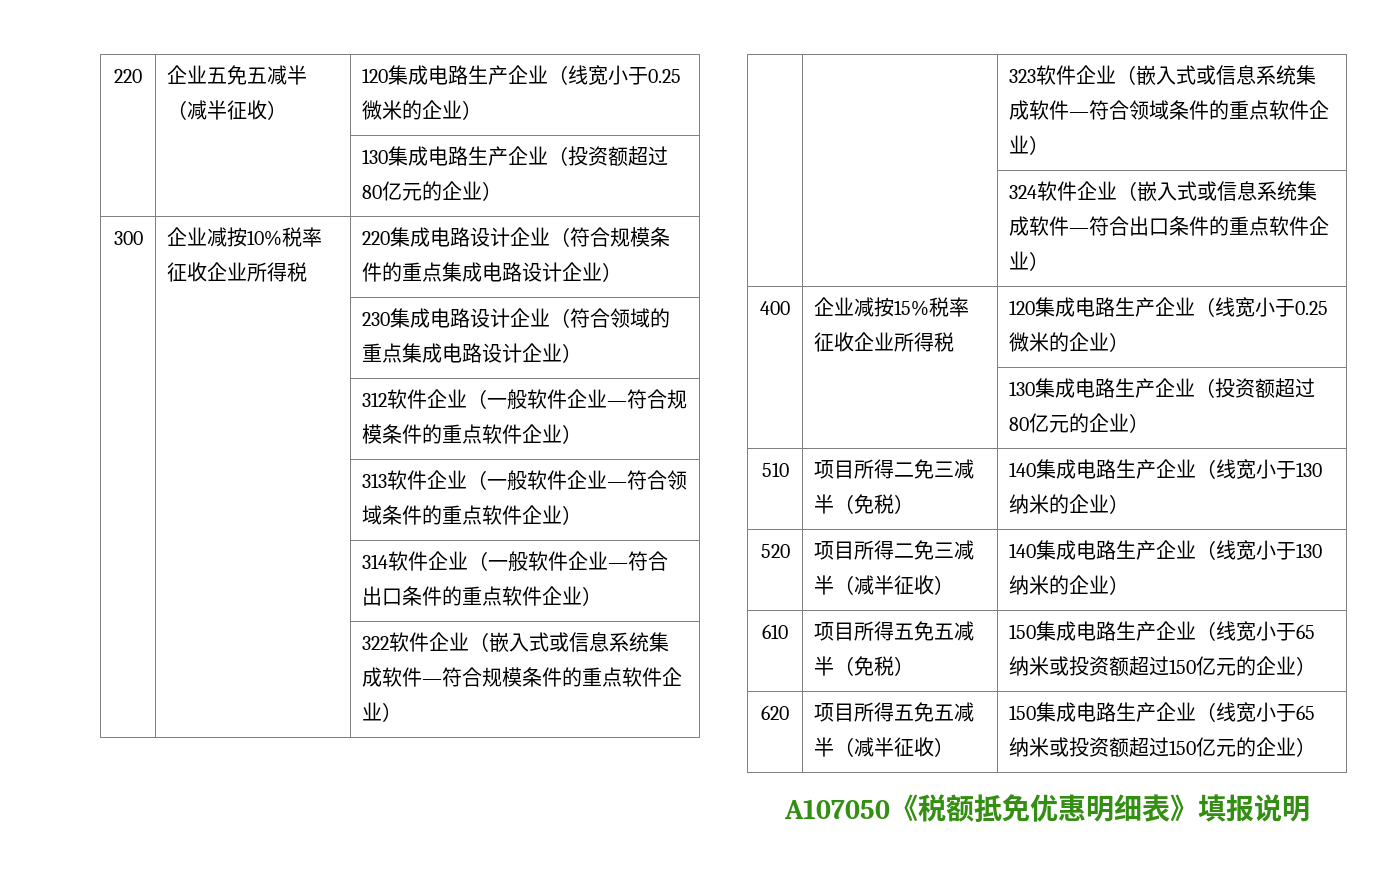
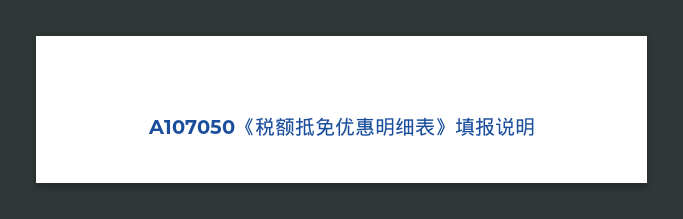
[114,69,142,83] [167,65,308,85] [167,100,288,120] [362,65,682,85] [362,100,483,120] [362,146,669,166] [362,181,503,201] [113,231,143,245] [167,227,323,247] [167,262,308,282] [362,227,671,247] [362,262,623,282] [362,308,671,328] [362,343,583,363] [362,389,688,409] [362,424,583,444] [362,470,688,490] [362,505,583,525] [362,551,669,571] [362,586,603,606] [362,632,670,652] [362,667,683,687] [362,702,403,722] [1009,65,1317,85] [1009,100,1330,120] [1009,135,1050,155] [1009,181,1318,201] [1009,216,1330,236] [1009,251,1050,271] [760,301,790,315] [814,297,970,317] [814,332,955,352] [1009,297,1329,317] [1009,332,1130,352] [1009,378,1316,398] [1009,413,1150,433] [761,462,789,477] [814,459,975,479] [814,494,915,514] [1009,459,1323,479] [1009,494,1130,514] [760,544,790,558] [814,540,975,560] [814,575,955,595] [1009,540,1323,560] [1009,575,1130,595] [762,624,788,639] [814,621,975,641] [814,656,915,676] [1009,621,1316,641] [1009,656,1317,676] [761,705,789,720] [814,702,975,722] [814,737,955,757] [1009,702,1316,722] [1009,737,1317,757] 220 | 企业五免五减半（减半征收） | 120集成电路生产企业（线宽小于0.25微米的企业） // | | 130集成电路生产企业（投资额超过80亿元的企业） // 300 | 企业减按10%税率征收企业所得税 | 220集成电路设计企业（符合规模条件的重点集成电路设计企业） // | | 230集成电路设计企业（符合领域的重点集成电路设计企业） // | | 312软件企业（一般软件企业—符合规模条件的重点软件企业） // | | 313软件企业（一般软件企业—符合领域条件的重点软件企业） // | | 314软件企业（一般软件企业—符合出口条件的重点软件企业） // | | 322软件企业（嵌入式或信息系统集成软件—符合规模条件的重点软件企业） // | | 323软件企业（嵌入式或信息系统集成软件—符合领域条件的重点软件企业） // | | 324软件企业（嵌入式或信息系统集成软件—符合出口条件的重点软件企业） // 400 | 企业减按15%税率征收企业所得税 | 120集成电路生产企业（线宽小于0.25微米的企业） // | | 130集成电路生产企业（投资额超过80亿元的企业） // 510 | 项目所得二免三减半（免税） | 140集成电路生产企业（线宽小于130纳米的企业） // 520 | 项目所得二免三减半（减半征收） | 140集成电路生产企业（线宽小于130纳米的企业） // 610 | 项目所得五免五减半（免税） | 150集成电路生产企业（线宽小于65纳米或投资额超过150亿元的企业） // 620 | 项目所得五免五减半（减半征收） | 150集成电路生产企业（线宽小于65纳米或投资额超过150亿元的企业） // -> (147, 127) none

